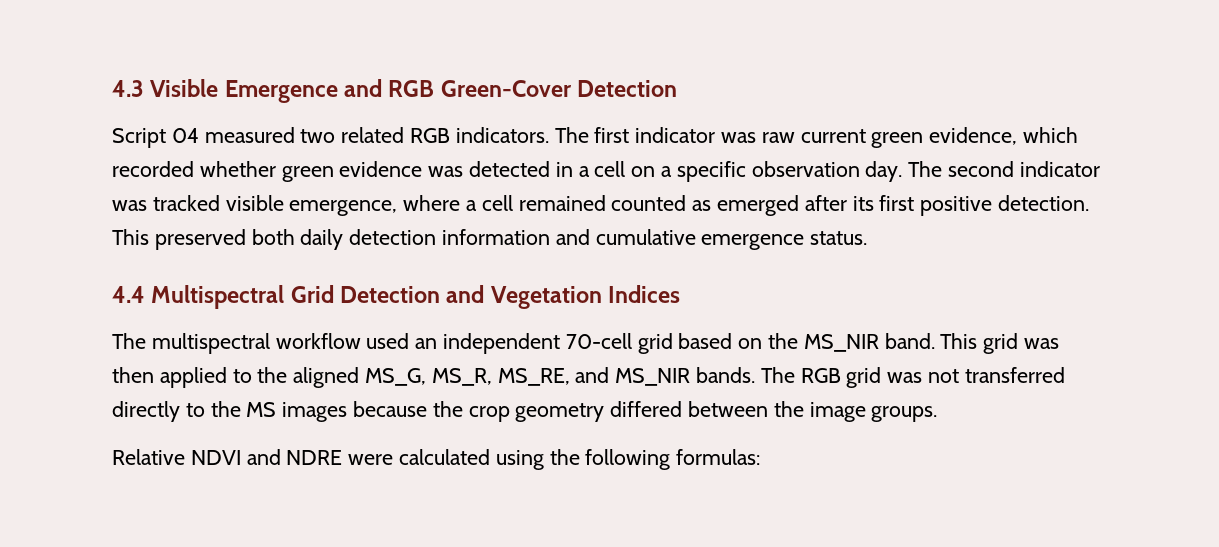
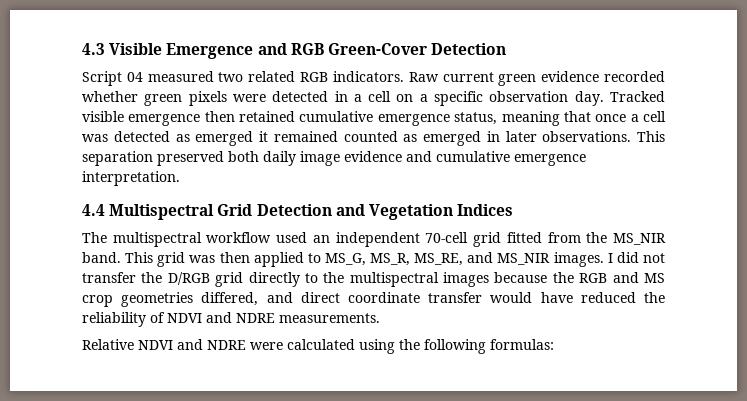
[554,127,1079,148] The first indicator was raw current green evidence, which -> [408,71,600,86] Raw current green evidence
[339,161,464,177] evidence was -> [188,91,266,106] pixels were
[908,161,1100,177] [112,195,1090,216] [112,229,149,245] The second indicator was tracked visible emergence, where a cell remained counted as emerged after its first positive detection. This -> [610,91,666,102] [82,111,667,126] [82,131,665,146] [82,151,153,166] Tracked visible emergence then retained cumulative emergence status, meaning that once a cell was detected as emerged it remained counted as emerged in later observations. This separation
[349,229,551,245] detection information -> [300,151,402,166] image evidence
[810,231,868,245] status. -> [82,171,180,186] interpretation.
[678,333,763,349] based on -> [506,232,581,243] fitted from
[257,367,360,388] the aligned -> (321, 258) none
[696,367,1065,388] bands. The RGB grid was not transferred -> [553,252,665,267] [82,272,244,287] images. I did not transfer the D/RGB grid
[246,402,277,417] MS -> [349,272,439,287] multispectral
[468,401,938,422] crop geometry differed between the image groups. -> [579,272,665,283] [82,292,665,307] [82,312,380,327] RGB and MS crop geometries differed, and direct coordinate transfer would have reduced the reliability of NDVI and NDRE measurements.

